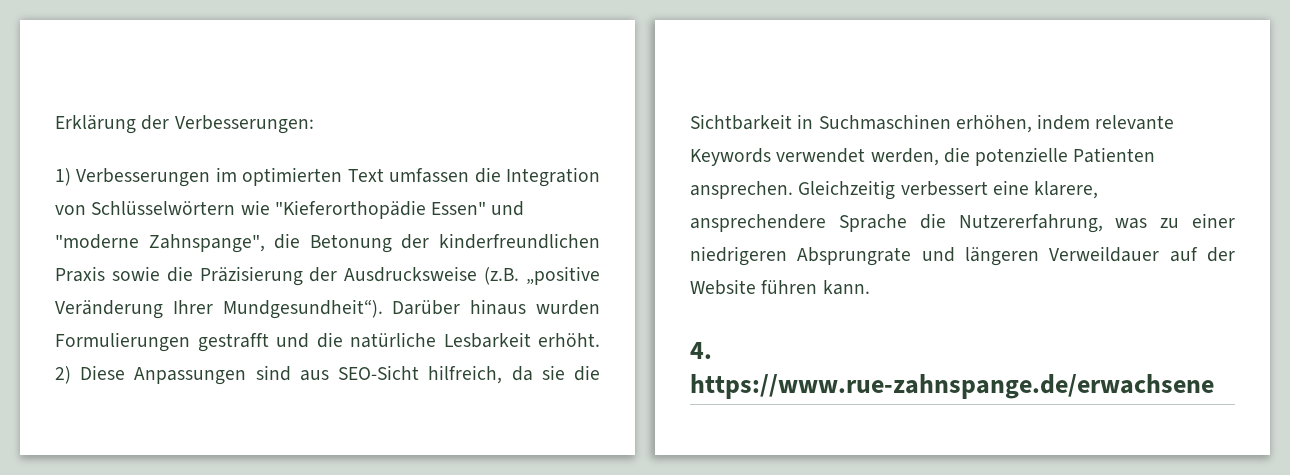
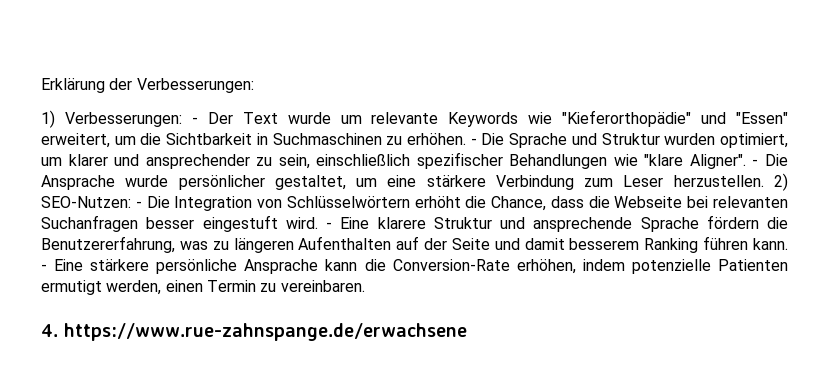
[76,167,600,187] [55,200,525,219] [55,233,600,253] [55,266,600,286] [55,299,600,319] [55,332,600,352] [55,365,600,385] [690,114,1175,133] [690,147,1156,166] [690,180,1099,200] [690,213,1235,233] [690,246,1235,266] [690,279,870,295] Verbesserungen im optimierten Text umfassen die Integration von Schlüsselwörtern wie "Kieferorthopädie Essen" und "moderne Zahnspange", die Betonung der kinderfreundlichen Praxis sowie die Präzisierung der Ausdrucksweise (z.B. „positive Veränderung Ihrer Mundgesundheit“). Darüber hinaus wurden Formulierungen gestrafft und die natürliche Lesbarkeit erhöht. 2) Diese Anpassungen sind aus SEO-Sicht hilfreich, da sie die Sichtbarkeit in Suchmaschinen erhöhen, indem relevante Keywords verwendet werden, die potenzielle Patienten ansprechen. Gleichzeitig verbessert eine klarere, ansprechendere Sprache die Nutzererfahrung, was zu einer niedrigeren Absprungrate und längeren Verweildauer auf der Website führen kann. -> [64,110,789,127] [41,133,788,148] [41,152,789,169] [41,173,788,191] [41,196,788,211] [41,215,788,232] [41,236,788,253] [41,259,789,274] [41,280,365,295] Verbesserungen: - Der Text wurde um relevante Keywords wie "Kieferorthopädie" und "Essen" erweitert, um die Sichtbarkeit in Suchmaschinen zu erhöhen. - Die Sprache und Struktur wurden optimiert, um klarer und ansprechender zu sein, einschließlich spezifischer Behandlungen wie "klare Aligner". - Die Ansprache wurde persönlicher gestaltet, um eine stärkere Verbindung zum Leser herzustellen. 2) SEO-Nutzen: - Die Integration von Schlüsselwörtern erhöht die Chance, dass die Webseite bei relevanten Suchanfragen besser eingestuft wird. - Eine klarere Struktur und ansprechende Sprache fördern die Benutzererfahrung, was zu längeren Aufenthalten auf der Seite und damit besserem Ranking führen kann. - Eine stärkere persönliche Ansprache kann die Conversion-Rate erhöhen, indem potenzielle Patienten ermutigt werden, einen Termin zu vereinbaren.

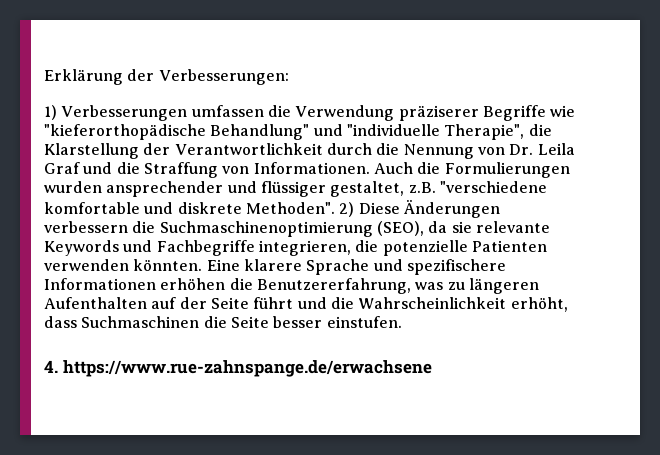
[64,110,789,127] [41,133,788,148] [41,152,789,169] [41,173,788,191] [41,196,788,211] [41,215,759,232] Verbesserungen: - Der Text wurde um relevante Keywords wie "Kieferorthopädie" und "Essen" erweitert, um die Sichtbarkeit in Suchmaschinen zu erhöhen. - Die Sprache und Struktur wurden optimiert, um klarer und ansprechender zu sein, einschließlich spezifischer Behandlungen wie "klare Aligner". - Die Ansprache wurde persönlicher gestaltet, um eine stärkere Verbindung zum Leser herzustellen. 2) SEO-Nutzen: - Die Integration von Schlüsselwörtern erhöht die Chance, dass die Webseite bei relevanten Suchanfragen besser eingestuft wird. - Eine klarere Struktur und ansprechende Sprache fördern -> [61,105,576,121] [44,124,552,140] [44,143,575,159] [44,162,570,178] [44,181,547,197] [44,199,500,218] [44,221,550,237] [44,240,547,256] [44,259,506,275] [44,278,226,290] Verbesserungen umfassen die Verwendung präziserer Begriffe wie "kieferorthopädische Behandlung" und "individuelle Therapie", die Klarstellung der Verantwortlichkeit durch die Nennung von Dr. Leila Graf und die Straffung von Informationen. Auch die Formulierungen wurden ansprechender und flüssiger gestaltet, z.B. "verschiedene komfortable und diskrete Methoden". 2) Diese Änderungen verbessern die Suchmaschinenoptimierung (SEO), da sie relevante Keywords und Fachbegriffe integrieren, die potenzielle Patienten verwenden könnten. Eine klarere Sprache und spezifischere Informationen erhöhen
[494,236,788,253] [41,259,789,274] [41,280,365,295] und damit besserem Ranking führen kann. - Eine stärkere persönliche Ansprache kann die Conversion-Rate erhöhen, indem potenzielle Patienten ermutigt werden, einen Termin zu vereinbaren. -> [253,297,568,312] [44,316,402,328] führt und die Wahrscheinlichkeit erhöht, dass Suchmaschinen die Seite besser einstufen.

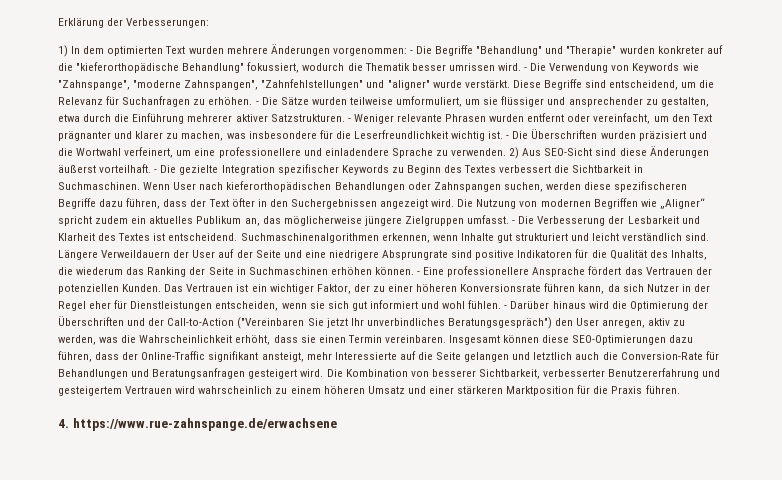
[61,105,576,121] [44,124,552,140] [44,143,575,159] [44,162,570,178] [44,181,547,197] [44,199,500,218] [44,221,550,237] [44,240,547,256] [44,259,506,275] [44,278,539,294] [44,297,568,312] [44,316,402,328] Verbesserungen umfassen die Verwendung präziserer Begriffe wie "kieferorthopädische Behandlung" und "individuelle Therapie", die Klarstellung der Verantwortlichkeit durch die Nennung von Dr. Leila Graf und die Straffung von Informationen. Auch die Formulierungen wurden ansprechender und flüssiger gestaltet, z.B. "verschiedene komfortable und diskrete Methoden". 2) Diese Änderungen verbessern die Suchmaschinenoptimierung (SEO), da sie relevante Keywords und Fachbegriffe integrieren, die potenzielle Patienten verwenden könnten. Eine klarere Sprache und spezifischere Informationen erhöhen die Benutzererfahrung, was zu längeren Aufenthalten auf der Seite führt und die Wahrscheinlichkeit erhöht, dass Suchmaschinen die Seite besser einstufen. -> [71,44,723,56] [58,62,699,73] [58,79,715,90] [58,96,709,107] [58,113,712,124] [58,129,707,141] [58,146,709,159] [58,164,643,175] [58,181,688,192] [58,198,705,209] [58,215,700,226] [58,233,710,243] [58,249,707,260] [58,266,712,277] [58,283,710,294] [58,300,708,311] [58,316,686,329] [58,335,694,345] [58,351,719,362] [58,368,721,379] [58,385,680,396] In dem optimierten Text wurden mehrere Änderungen vorgenommen: - Die Begriffe "Behandlung" und "Therapie" wurden konkreter auf die "kieferorthopädische Behandlung" fokussiert, wodurch die Thematik besser umrissen wird. - Die Verwendung von Keywords wie "Zahnspange", "moderne Zahnspangen", "Zahnfehlstellungen" und "aligner" wurde verstärkt. Diese Begriffe sind entscheidend, um die Relevanz für Suchanfragen zu erhöhen. - Die Sätze wurden teilweise umformuliert, um sie flüssiger und ansprechender zu gestalten, etwa durch die Einführung mehrerer aktiver Satzstrukturen. - Weniger relevante Phrasen wurden entfernt oder vereinfacht, um den Text prägnanter und klarer zu machen, was insbesondere für die Leserfreundlichkeit wichtig ist. - Die Überschriften wurden präzisiert und die Wortwahl verfeinert, um eine professionellere und einladendere Sprache zu verwenden. 2) Aus SEO-Sicht sind diese Änderungen äußerst vorteilhaft. - Die gezielte Integration spezifischer Keywords zu Beginn des Textes verbessert die Sichtbarkeit in Suchmaschinen. Wenn User nach kieferorthopädischen Behandlungen oder Zahnspangen suchen, werden diese spezifischeren Begriffe dazu führen, dass der Text öfter in den Suchergebnissen angezeigt wird. Die Nutzung von modernen Begriffen wie „Aligner“ spricht zudem ein aktuelles Publikum an, das möglicherweise jüngere Zielgruppen umfasst. - Die Verbesserung der Lesbarkeit und Klarheit des Textes ist entscheidend. Suchmaschinenalgorithmen erkennen, wenn Inhalte gut strukturiert und leicht verständlich sind. Längere Verweildauern der User auf der Seite und eine niedrigere Absprungrate sind positive Indikatoren für die Qualität des Inhalts, die wiederum das Ranking der Seite in Suchmaschinen erhöhen können. - Eine professionellere Ansprache fördert das Vertrauen der potenziellen Kunden. Das Vertrauen ist ein wichtiger Faktor, der zu einer höheren Konversionsrate führen kann, da sich Nutzer in der Regel eher für Dienstleistungen entscheiden, wenn sie sich gut informiert und wohl fühlen. - Darüber hinaus wird die Optimierung der Überschriften und der Call-to-Action ("Vereinbaren Sie jetzt Ihr unverbindliches Beratungsgespräch") den User anregen, aktiv zu werden, was die Wahrscheinlichkeit erhöht, dass sie einen Termin vereinbaren. Insgesamt können diese SEO-Optimierungen dazu führen, dass der Online-Traffic signifikant ansteigt, mehr Interessierte auf die Seite gelangen und letztlich auch die Conversion-Rate für Behandlungen und Beratungsanfragen gesteigert wird. Die Kombination von besserer Sichtbarkeit, verbesserter Benutzererfahrung und gesteigertem Vertrauen wird wahrscheinlich zu einem höheren Umsatz und einer stärkeren Marktposition für die Praxis führen.

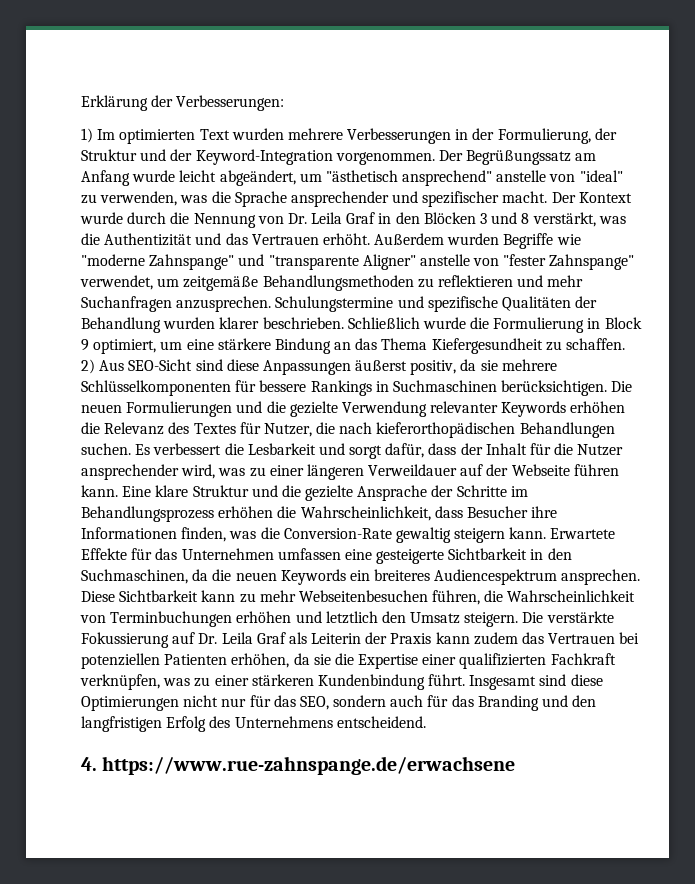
[71,46,105,54] In dem -> [97,129,116,140] Im
[270,44,723,56] [58,62,699,73] [58,79,715,90] [58,96,709,107] [58,113,712,124] [58,129,707,141] [58,147,507,158] Änderungen vorgenommen: - Die Begriffe "Behandlung" und "Therapie" wurden konkreter auf die "kieferorthopädische Behandlung" fokussiert, wodurch die Thematik besser umrissen wird. - Die Verwendung von Keywords wie "Zahnspange", "moderne Zahnspangen", "Zahnfehlstellungen" und "aligner" wurde verstärkt. Diese Begriffe sind entscheidend, um die Relevanz für Suchanfragen zu erhöhen. - Die Sätze wurden teilweise umformuliert, um sie flüssiger und ansprechender zu gestalten, etwa durch die Einführung mehrerer aktiver Satzstrukturen. - Weniger relevante Phrasen wurden entfernt oder vereinfacht, um den Text prägnanter und klarer zu machen, was insbesondere für die Leserfreundlichkeit wichtig ist. - Die Überschriften wurden präzisiert und die Wortwahl verfeinert, um eine professionellere und einladendere Sprache zu verwenden. -> [347,128,617,144] [81,149,597,165] [81,170,623,186] [81,191,632,207] [80,212,626,228] [81,233,581,249] [81,254,635,270] [80,275,584,291] [81,296,598,312] [81,317,642,333] [81,338,626,354] Verbesserungen in der Formulierung, der Struktur und der Keyword-Integration vorgenommen. Der Begrüßungssatz am Anfang wurde leicht abgeändert, um "ästhetisch ansprechend" anstelle von "ideal" zu verwenden, was die Sprache ansprechender und spezifischer macht. Der Kontext wurde durch die Nennung von Dr. Leila Graf in den Blöcken 3 und 8 verstärkt, was die Authentizität und das Vertrauen erhöht. Außerdem wurden Begriffe wie "moderne Zahnspange" und "transparente Aligner" anstelle von "fester Zahnspange" verwendet, um zeitgemäße Behandlungsmethoden zu reflektieren und mehr Suchanfragen anzusprechen. Schulungstermine und spezifische Qualitäten der Behandlung wurden klarer beschrieben. Schließlich wurde die Formulierung in Block 9 optimiert, um eine stärkere Bindung an das Thema Kiefergesundheit zu schaffen.
[649,146,709,158] [58,164,643,175] [58,181,688,192] [58,198,705,209] [58,215,700,226] [58,233,710,243] [58,249,707,260] [58,266,712,277] [58,283,710,294] [58,300,708,311] [58,316,686,329] [58,335,694,345] [58,351,719,362] [58,368,721,379] [58,385,680,396] Änderungen äußerst vorteilhaft. - Die gezielte Integration spezifischer Keywords zu Beginn des Textes verbessert die Sichtbarkeit in Suchmaschinen. Wenn User nach kieferorthopädischen Behandlungen oder Zahnspangen suchen, werden diese spezifischeren Begriffe dazu führen, dass der Text öfter in den Suchergebnissen angezeigt wird. Die Nutzung von modernen Begriffen wie „Aligner“ spricht zudem ein aktuelles Publikum an, das möglicherweise jüngere Zielgruppen umfasst. - Die Verbesserung der Lesbarkeit und Klarheit des Textes ist entscheidend. Suchmaschinenalgorithmen erkennen, wenn Inhalte gut strukturiert und leicht verständlich sind. Längere Verweildauern der User auf der Seite und eine niedrigere Absprungrate sind positive Indikatoren für die Qualität des Inhalts, die wiederum das Ranking der Seite in Suchmaschinen erhöhen können. - Eine professionellere Ansprache fördert das Vertrauen der potenziellen Kunden. Das Vertrauen ist ein wichtiger Faktor, der zu einer höheren Konversionsrate führen kann, da sich Nutzer in der Regel eher für Dienstleistungen entscheiden, wenn sie sich gut informiert und wohl fühlen. - Darüber hinaus wird die Optimierung der Überschriften und der Call-to-Action ("Vereinbaren Sie jetzt Ihr unverbindliches Beratungsgespräch") den User anregen, aktiv zu werden, was die Wahrscheinlichkeit erhöht, dass sie einen Termin vereinbaren. Insgesamt können diese SEO-Optimierungen dazu führen, dass der Online-Traffic signifikant ansteigt, mehr Interessierte auf die Seite gelangen und letztlich auch die Conversion-Rate für Behandlungen und Beratungsanfragen gesteigert wird. Die Kombination von besserer Sichtbarkeit, verbesserter Benutzererfahrung und gesteigertem Vertrauen wird wahrscheinlich zu einem höheren Umsatz und einer stärkeren Marktposition für die Praxis führen. -> [262,359,557,375] [81,380,633,396] [81,401,626,417] [81,422,615,438] [81,443,624,459] [81,464,619,480] [81,485,528,501] [81,506,558,522] [81,527,616,543] [81,548,572,564] [81,569,641,585] [81,590,636,605] [80,611,614,627] [81,632,640,648] [81,653,616,669] [80,674,603,690] [81,695,597,711] [81,716,426,732] Anpassungen äußerst positiv, da sie mehrere Schlüsselkomponenten für bessere Rankings in Suchmaschinen berücksichtigen. Die neuen Formulierungen und die gezielte Verwendung relevanter Keywords erhöhen die Relevanz des Textes für Nutzer, die nach kieferorthopädischen Behandlungen suchen. Es verbessert die Lesbarkeit und sorgt dafür, dass der Inhalt für die Nutzer ansprechender wird, was zu einer längeren Verweildauer auf der Webseite führen kann. Eine klare Struktur und die gezielte Ansprache der Schritte im Behandlungsprozess erhöhen die Wahrscheinlichkeit, dass Besucher ihre Informationen finden, was die Conversion-Rate gewaltig steigern kann. Erwartete Effekte für das Unternehmen umfassen eine gesteigerte Sichtbarkeit in den Suchmaschinen, da die neuen Keywords ein breiteres Audiencespektrum ansprechen. Diese Sichtbarkeit kann zu mehr Webseitenbesuchen führen, die Wahrscheinlichkeit von Terminbuchungen erhöhen und letztlich den Umsatz steigern. Die verstärkte Fokussierung auf Dr. Leila Graf als Leiterin der Praxis kann zudem das Vertrauen bei potenziellen Patienten erhöhen, da sie die Expertise einer qualifizierten Fachkraft verknüpfen, was zu einer stärkeren Kundenbindung führt. Insgesamt sind diese Optimierungen nicht nur für das SEO, sondern auch für das Branding und den langfristigen Erfolg des Unternehmens entscheidend.

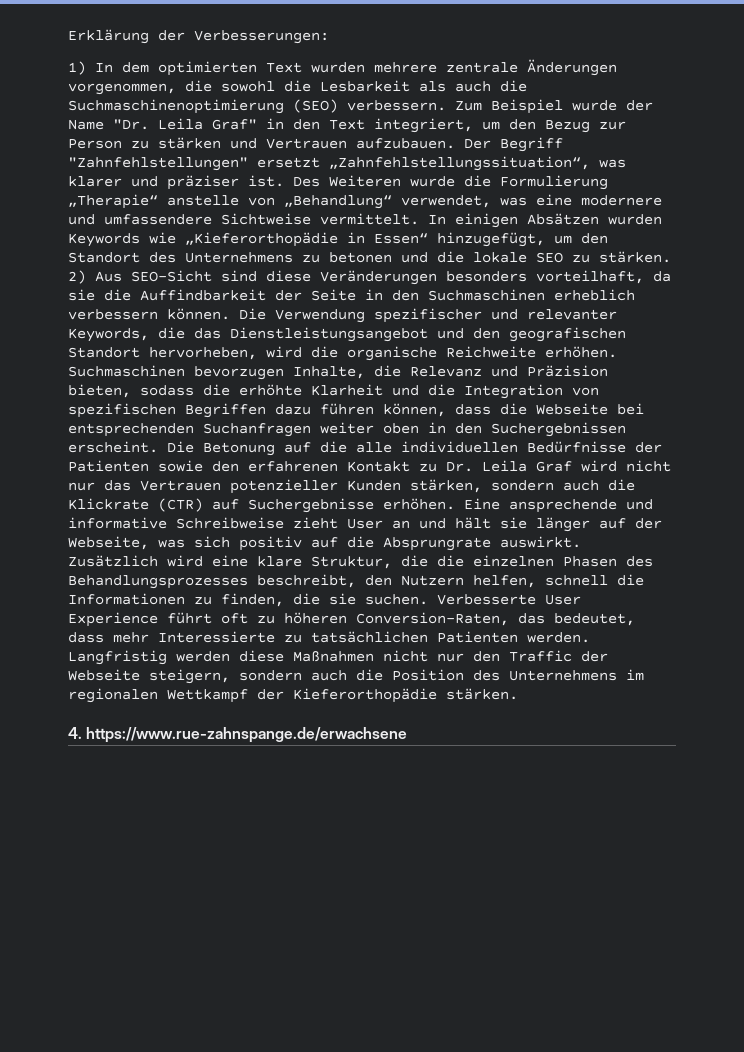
[97,129,116,140] Im -> [95,62,149,73] In dem
[347,128,617,144] [81,149,597,165] [81,170,623,186] [81,191,632,207] [80,212,626,228] [81,233,581,249] [81,254,635,270] [80,275,584,291] [81,296,598,312] [81,317,642,333] [81,338,626,354] Verbesserungen in der Formulierung, der Struktur und der Keyword-Integration vorgenommen. Der Begrüßungssatz am Anfang wurde leicht abgeändert, um "ästhetisch ansprechend" anstelle von "ideal" zu verwenden, was die Sprache ansprechender und spezifischer macht. Der Kontext wurde durch die Nennung von Dr. Leila Graf in den Blöcken 3 und 8 verstärkt, was die Authentizität und das Vertrauen erhöht. Außerdem wurden Begriffe wie "moderne Zahnspange" und "transparente Aligner" anstelle von "fester Zahnspange" verwendet, um zeitgemäße Behandlungsmethoden zu reflektieren und mehr Suchanfragen anzusprechen. Schulungstermine und spezifische Qualitäten der Behandlung wurden klarer beschrieben. Schließlich wurde die Formulierung in Block 9 optimiert, um eine stärkere Bindung an das Thema Kiefergesundheit zu schaffen. -> [446,59,617,76] [68,80,527,95] [68,99,653,114] [68,118,626,133] [68,137,563,152] [68,156,626,171] [68,175,608,190] [68,194,662,209] [68,213,662,228] [68,232,608,247] [68,251,671,263] zentrale Änderungen vorgenommen, die sowohl die Lesbarkeit als auch die Suchmaschinenoptimierung (SEO) verbessern. Zum Beispiel wurde der Name "Dr. Leila Graf" in den Text integriert, um den Bezug zur Person zu stärken und Vertrauen aufzubauen. Der Begriff "Zahnfehlstellungen" ersetzt „Zahnfehlstellungssituation“, was klarer und präziser ist. Des Weiteren wurde die Formulierung „Therapie“ anstelle von „Behandlung“ verwendet, was eine modernere und umfassendere Sichtweise vermittelt. In einigen Absätzen wurden Keywords wie „Kieferorthopädie in Essen“ hinzugefügt, um den Standort des Unternehmens zu betonen und die lokale SEO zu stärken.
[262,359,557,375] [81,380,633,396] [81,401,626,417] [81,422,615,438] [81,443,624,459] [81,464,619,480] [81,485,528,501] [81,506,558,522] [81,527,616,543] [81,548,572,564] [81,569,641,585] [81,590,636,605] [80,611,614,627] [81,632,640,648] [81,653,616,669] [80,674,603,690] [81,695,597,711] [81,716,426,732] Anpassungen äußerst positiv, da sie mehrere Schlüsselkomponenten für bessere Rankings in Suchmaschinen berücksichtigen. Die neuen Formulierungen und die gezielte Verwendung relevanter Keywords erhöhen die Relevanz des Textes für Nutzer, die nach kieferorthopädischen Behandlungen suchen. Es verbessert die Lesbarkeit und sorgt dafür, dass der Inhalt für die Nutzer ansprechender wird, was zu einer längeren Verweildauer auf der Webseite führen kann. Eine klare Struktur und die gezielte Ansprache der Schritte im Behandlungsprozess erhöhen die Wahrscheinlichkeit, dass Besucher ihre Informationen finden, was die Conversion-Rate gewaltig steigern kann. Erwartete Effekte für das Unternehmen umfassen eine gesteigerte Sichtbarkeit in den Suchmaschinen, da die neuen Keywords ein breiteres Audiencespektrum ansprechen. Diese Sichtbarkeit kann zu mehr Webseitenbesuchen führen, die Wahrscheinlichkeit von Terminbuchungen erhöhen und letztlich den Umsatz steigern. Die verstärkte Fokussierung auf Dr. Leila Graf als Leiterin der Praxis kann zudem das Vertrauen bei potenziellen Patienten erhöhen, da sie die Expertise einer qualifizierten Fachkraft verknüpfen, was zu einer stärkeren Kundenbindung führt. Insgesamt sind diese Optimierungen nicht nur für das SEO, sondern auch für das Branding und den langfristigen Erfolg des Unternehmens entscheidend. -> [320,270,671,285] [68,289,635,301] [68,308,617,323] [68,327,626,342] [68,346,617,361] [68,365,608,380] [68,384,599,399] [68,403,644,418] [68,422,626,437] [68,441,662,456] [68,460,671,472] [68,479,635,494] [68,498,653,513] [68,517,662,532] [68,536,581,551] [68,555,653,569] [68,574,644,589] [68,593,581,607] [68,612,635,627] [68,631,590,643] [68,650,608,665] [68,669,644,684] [68,688,518,703] Veränderungen besonders vorteilhaft, da sie die Auffindbarkeit der Seite in den Suchmaschinen erheblich verbessern können. Die Verwendung spezifischer und relevanter Keywords, die das Dienstleistungsangebot und den geografischen Standort hervorheben, wird die organische Reichweite erhöhen. Suchmaschinen bevorzugen Inhalte, die Relevanz und Präzision bieten, sodass die erhöhte Klarheit und die Integration von spezifischen Begriffen dazu führen können, dass die Webseite bei entsprechenden Suchanfragen weiter oben in den Suchergebnissen erscheint. Die Betonung auf die alle individuellen Bedürfnisse der Patienten sowie den erfahrenen Kontakt zu Dr. Leila Graf wird nicht nur das Vertrauen potenzieller Kunden stärken, sondern auch die Klickrate (CTR) auf Suchergebnisse erhöhen. Eine ansprechende und informative Schreibweise zieht User an und hält sie länger auf der Webseite, was sich positiv auf die Absprungrate auswirkt. Zusätzlich wird eine klare Struktur, die die einzelnen Phasen des Behandlungsprozesses beschreibt, den Nutzern helfen, schnell die Informationen zu finden, die sie suchen. Verbesserte User Experience führt oft zu höheren Conversion-Raten, das bedeutet, dass mehr Interessierte zu tatsächlichen Patienten werden. Langfristig werden diese Maßnahmen nicht nur den Traffic der Webseite steigern, sondern auch die Position des Unternehmens im regionalen Wettkampf der Kieferorthopädie stärken.

